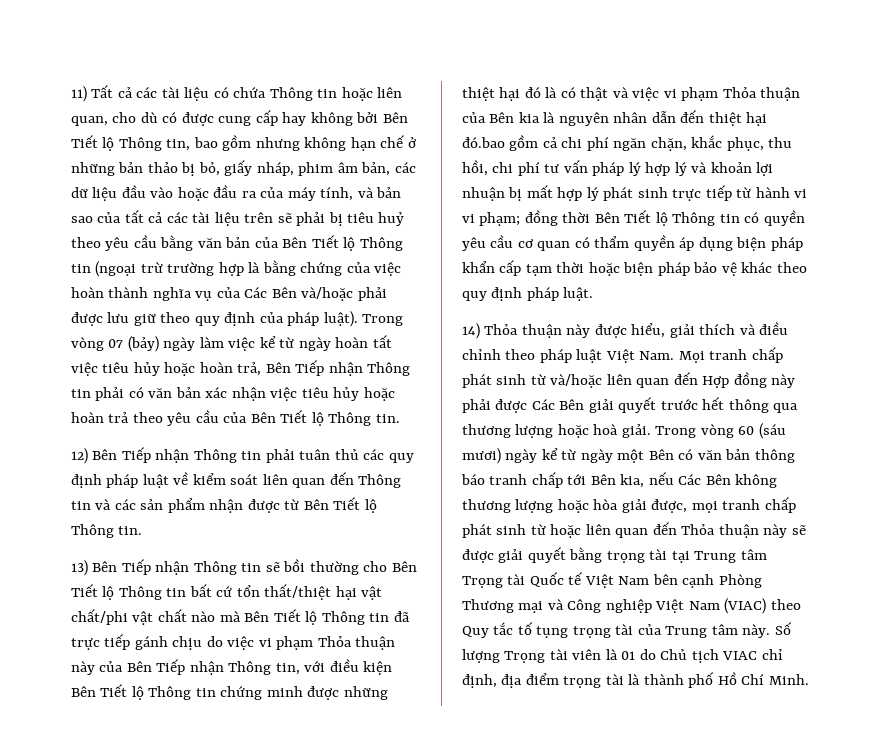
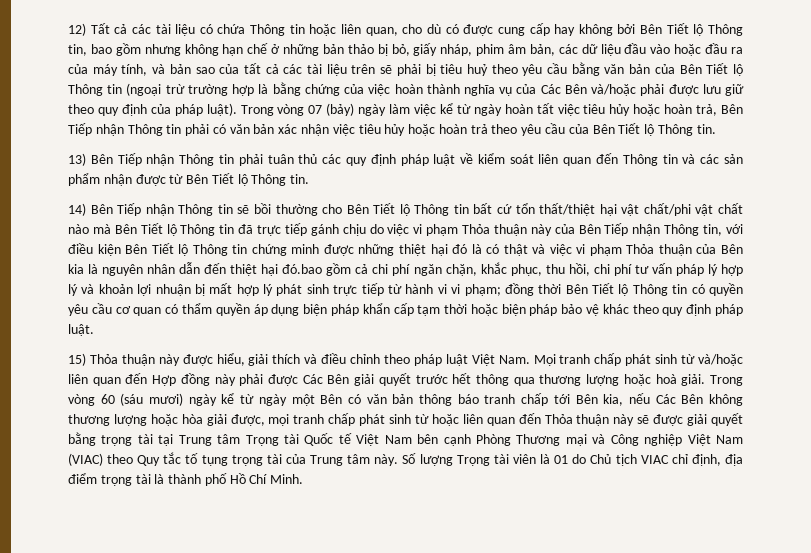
[71,86,87,102] 11) -> [68,23,86,36] 12)
[71,448,88,464] 12) -> [68,153,86,166] 13)
[71,560,88,576] 13) -> [68,203,86,216] 14)
[462,323,480,339] 14) -> [68,353,86,366] 15)

